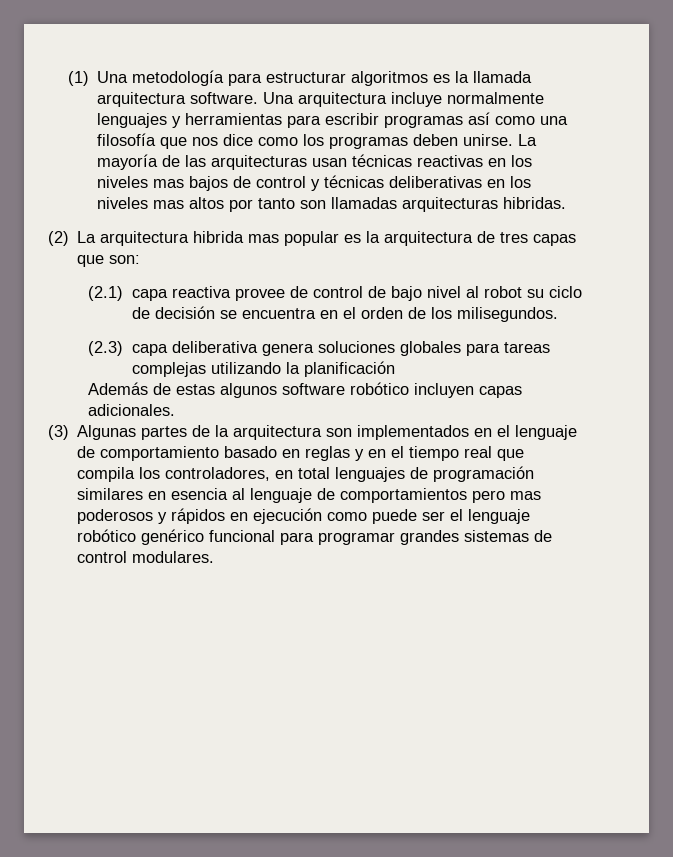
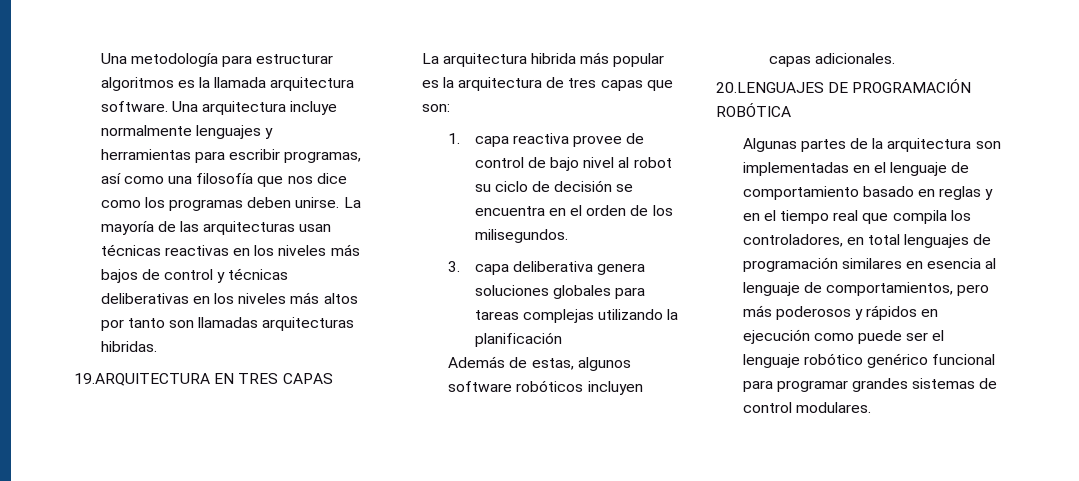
[68,71,90,86] (1) -> (100, 58) none
[384,115,464,128] programas -> [284,151,362,163] programas,
[153,179,185,188] mas -> [330,244,360,256] más
[153,200,185,209] mas -> [290,292,320,304] más
[48,231,69,246] (2) -> [74,373,333,386] 19.ARQUITECTURA EN TRES CAPAS //
[248,234,280,243] mas -> [580,52,610,64] más
[88,286,124,301] (2.1) -> [448,133,461,144] 1.
[88,341,124,356] (2.3) -> [448,261,461,272] 3.
[176,384,216,395] estas -> [531,358,574,370] estas,
[350,382,410,395] robótico -> [516,380,584,392] robóticos
[48,425,69,440] (3) -> [716,79,972,93] [716,103,791,117] 20.LENGUAJES DE PROGRAMACIÓN ROBÓTICA //
[357,425,470,440] implementados -> [742,162,849,176] implementadas
[340,488,542,503] comportamientos pero mas -> [825,282,990,296] [742,305,772,317] comportamientos, pero más

